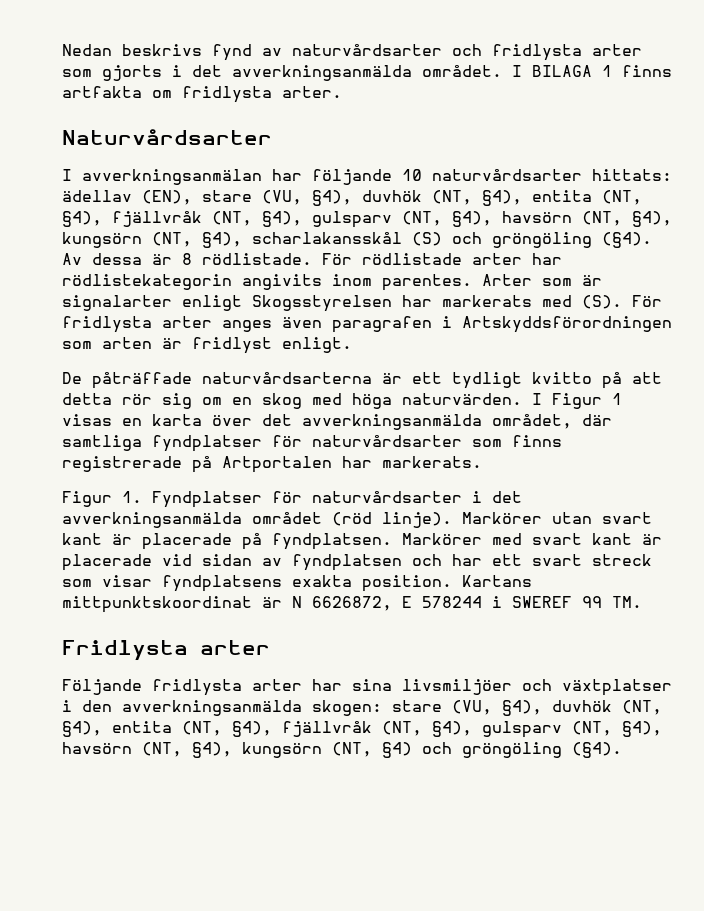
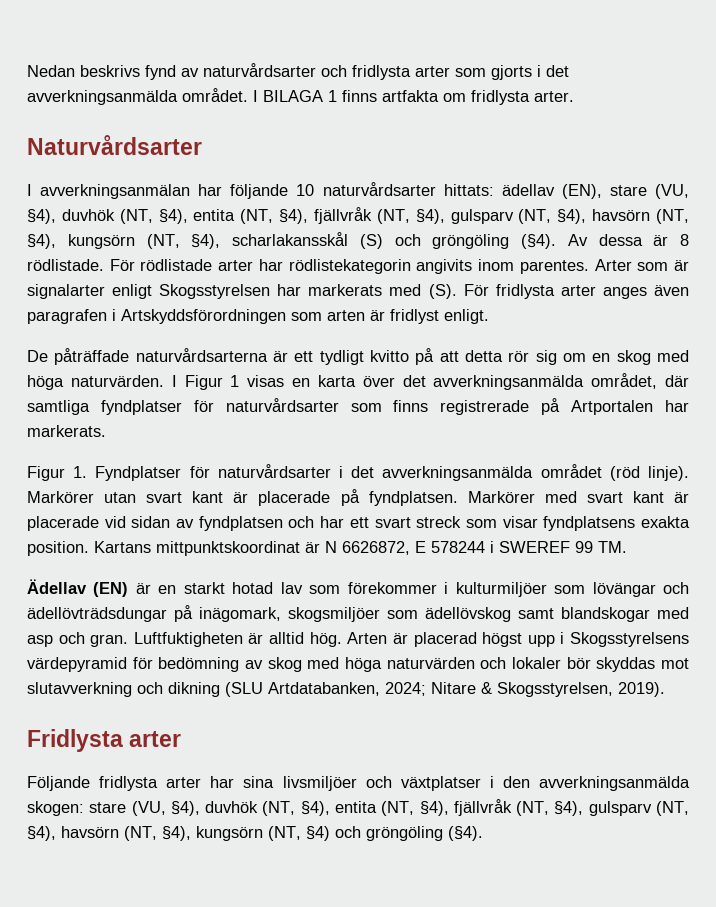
(642, 602) none -> [27,579,689,597] [27,605,689,622] [27,632,690,647] [27,657,689,672] [27,682,665,697] // Ädellav (EN) är en starkt hotad lav som förekommer i kulturmiljöer som lövängar och ädellövträdsdungar på inägomark, skogsmiljöer som ädellövskog samt blandskogar med asp och gran. Luftfuktigheten är alltid hög. Arten är placerad högst upp i Skogsstyrelsens värdepyramid för bedömning av skog med höga naturvärden och lokaler bör skyddas mot slutavverkning och dikning (SLU Artdatabanken, 2024; Nitare & Skogsstyrelsen, 2019).

